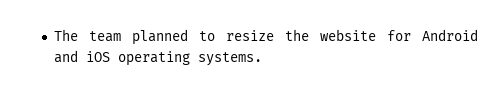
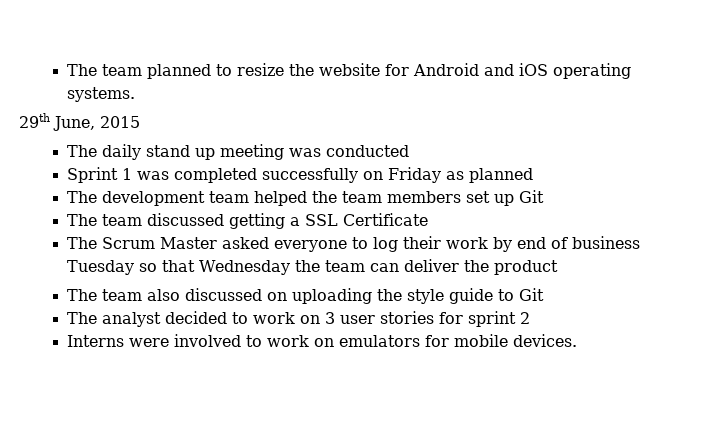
(263, 59) none -> [19,113,140,131] [67,144,410,160] [67,167,534,183] [67,190,545,206] [67,213,429,229] [67,236,641,252] [67,259,559,275] [67,288,545,304] [67,311,531,327] [67,334,578,347] // 29th June, 2015 // The daily stand up meeting was conducted // Sprint 1 was completed successfully on Friday as planned // The development team helped the team members set up Git // The team discussed getting a SSL Certificate // The Scrum Master asked everyone to log their work by end of business Tuesday so that Wednesday the team can deliver the product // The team also discussed on uploading the style guide to Git // The analyst decided to work on 3 user stories for sprint 2 // Interns were involved to work on emulators for mobile devices.

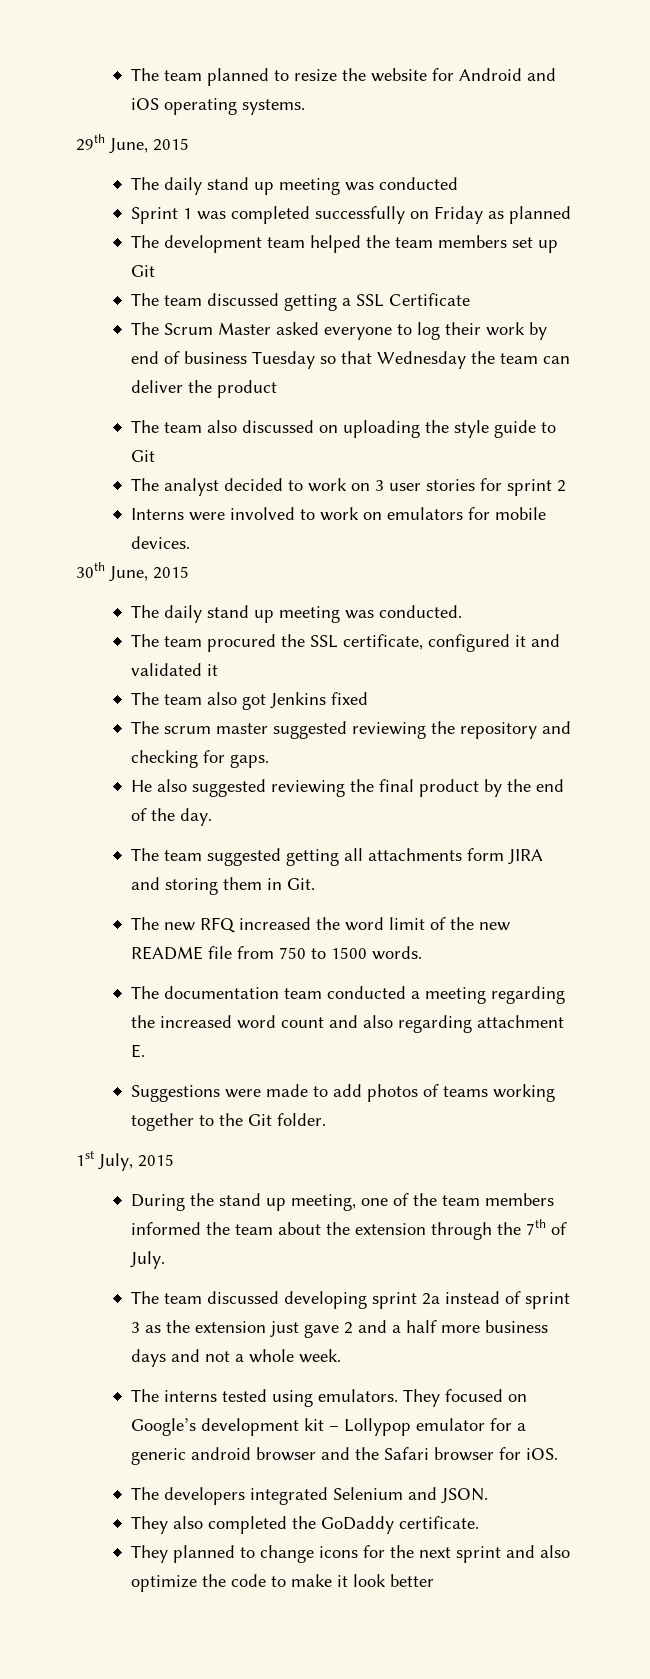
(578, 340) none -> [76,562,189,582] [130,605,462,623] [130,634,560,652] [130,663,218,676] [130,692,368,710] [130,721,571,739] [130,750,269,768] [130,779,564,797] [130,808,212,826] [130,848,543,866] [130,877,315,895] [130,917,510,933] [130,946,422,960] [130,986,565,1004] [130,1015,564,1033] [130,1044,145,1058] [130,1084,555,1102] [130,1113,326,1131] [76,1150,174,1171] [130,1193,554,1211] [130,1219,567,1240] [129,1251,165,1269] [130,1291,570,1309] [130,1320,548,1338] [130,1349,341,1367] [130,1389,527,1407] [130,1418,526,1436] [130,1447,558,1465] [130,1487,488,1505] [130,1516,479,1534] [130,1545,570,1563] [130,1574,434,1592] // 30th June, 2015 // The daily stand up meeting was conducted. // The team procured the SSL certificate, configured it and validated it // The team also got Jenkins fixed // The scrum master suggested reviewing the repository and checking for gaps. // He also suggested reviewing the final product by the end of the day. // The team suggested getting all attachments form JIRA and storing them in Git. // The new RFQ increased the word limit of the new README file from 750 to 1500 words. // The documentation team conducted a meeting regarding the increased word count and also regarding attachment E. // Suggestions were made to add photos of teams working together to the Git folder. // 1st July, 2015 // During the stand up meeting, one of the team members informed the team about the extension through the 7th of July. // The team discussed developing sprint 2a instead of sprint 3 as the extension just gave 2 and a half more business days and not a whole week. // The interns tested using emulators. They focused on Google’s development kit – Lollypop emulator for a generic android browser and the Safari browser for iOS. // The developers integrated Selenium and JSON. // They also completed the GoDaddy certificate. // They planned to change icons for the next sprint and also optimize the code to make it look better

